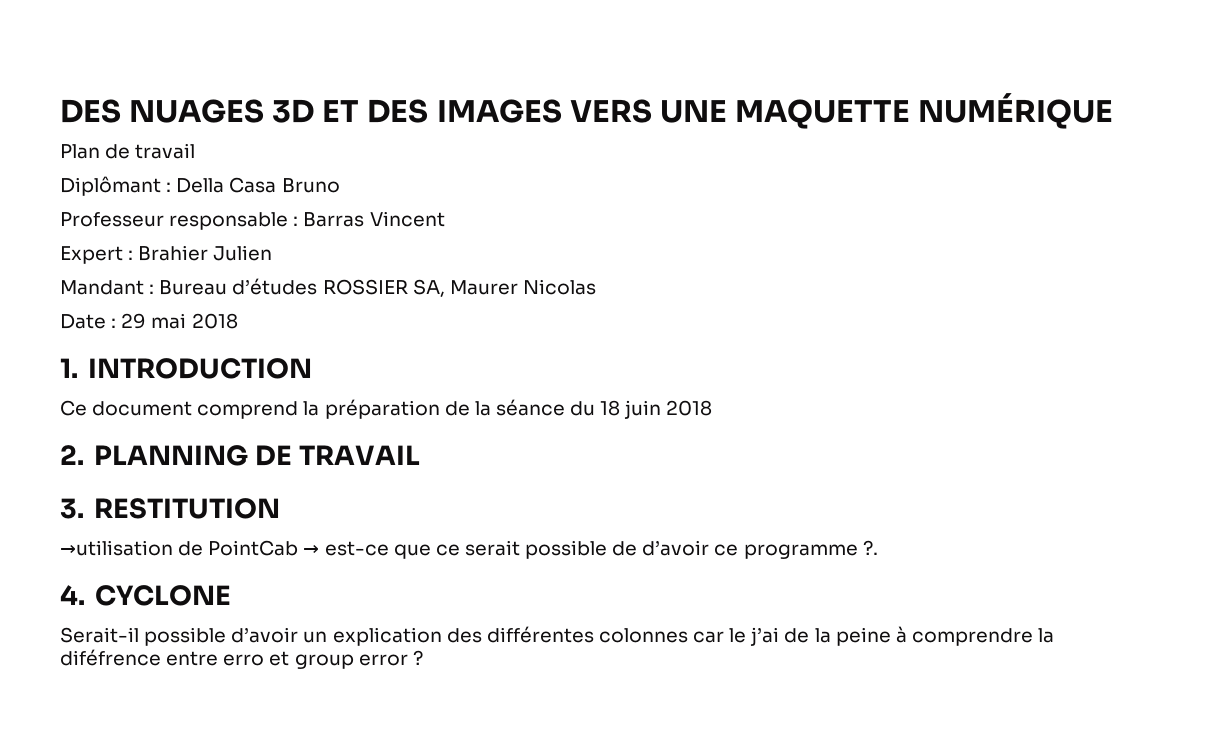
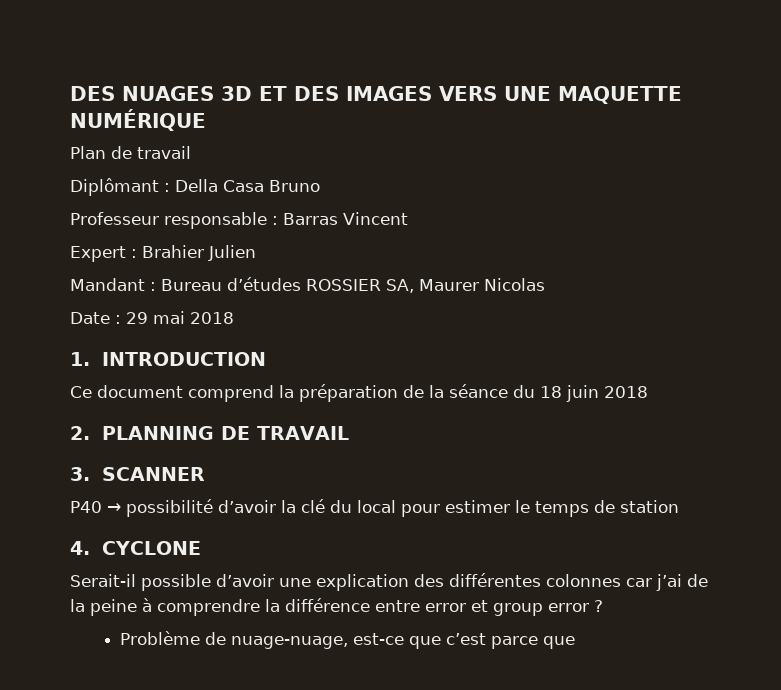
[93,498,280,519] [60,540,878,559] RESTITUTION // →utilisation de PointCab → est-ce que ce serait possible de d’avoir ce programme ?. -> [101,467,205,481] [70,499,679,517] SCANNER // P40 → possibilité d’avoir la clé du local pour estimer le temps de station
[303,631,328,643] un -> [279,578,311,587] une
[729,628,747,643] le -> (652, 582) none
[60,649,265,666] diféfrence entre erro -> [285,598,466,612] différence entre error
(423, 657) none -> [119,631,575,649] // Problème de nuage-nuage, est-ce que c’est parce que

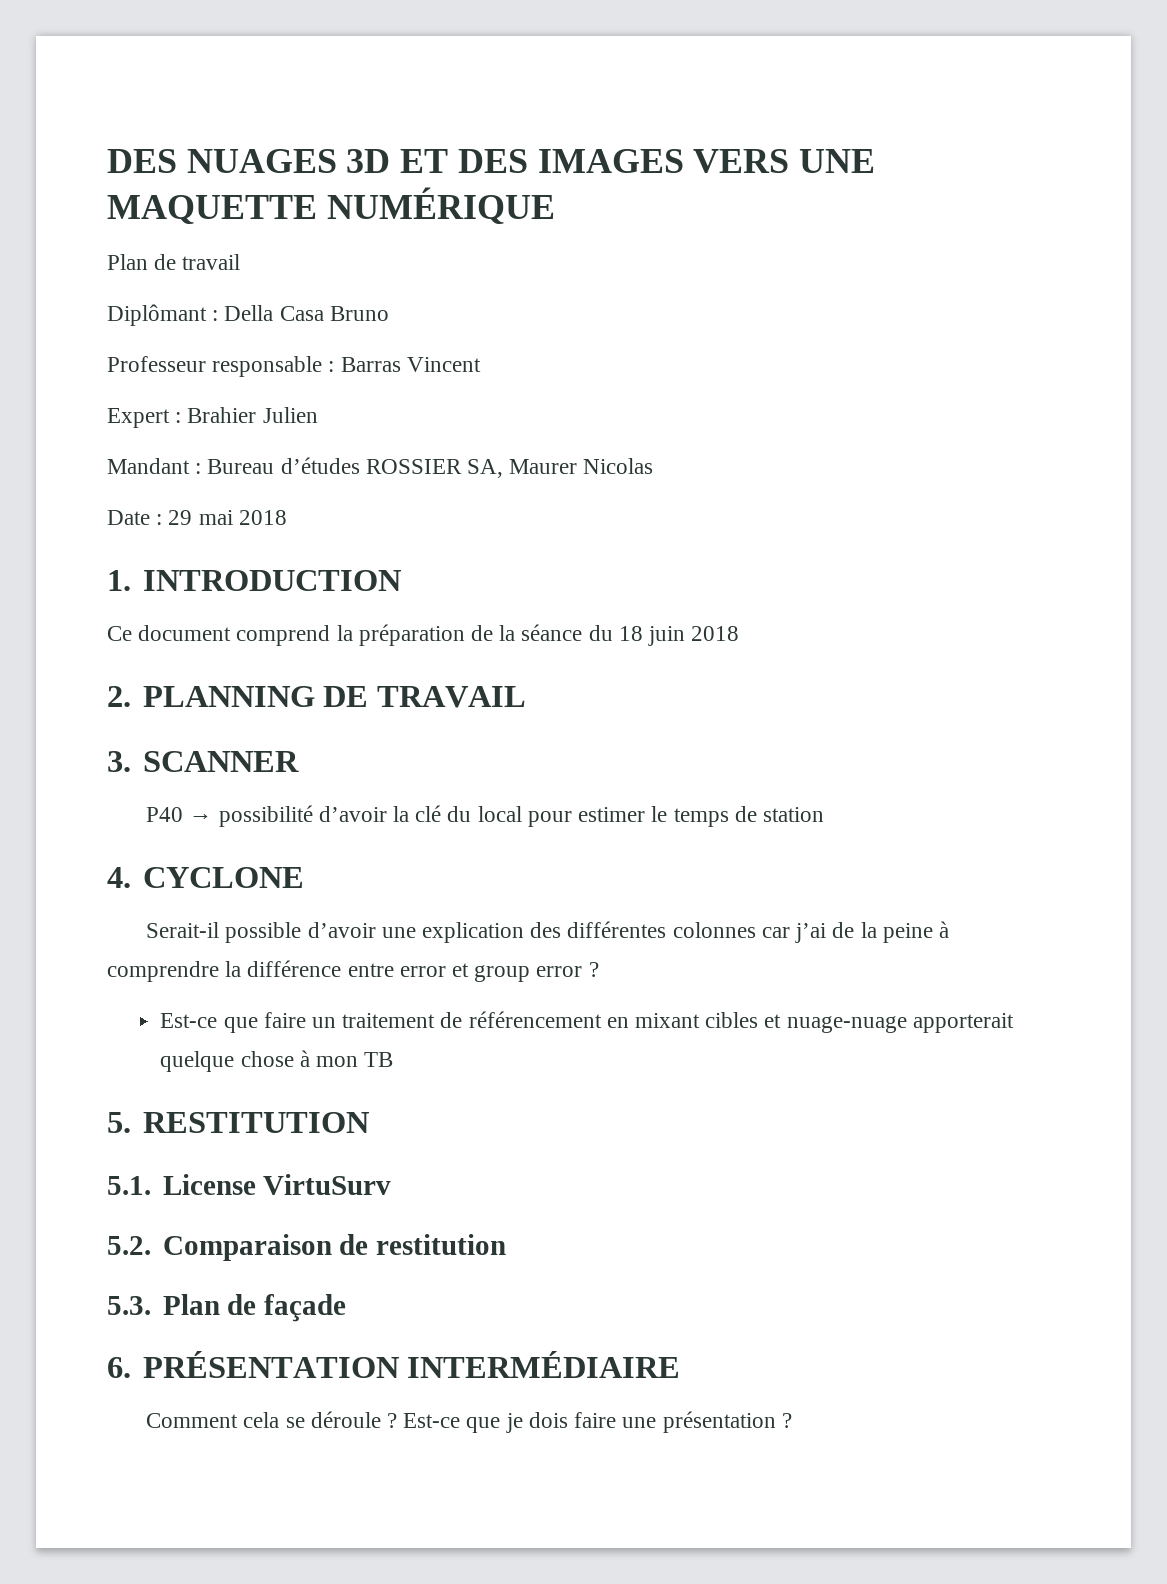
[119,631,575,649] Problème de nuage-nuage, est-ce que c’est parce que -> [160,1011,1014,1033] [160,1050,394,1072] [107,1112,370,1133] [107,1174,392,1195] [107,1234,507,1261] [107,1294,347,1322] [107,1351,681,1378] [146,1411,792,1433] Est-ce que faire un traitement de référencement en mixant cibles et nuage-nuage apporterait quelque chose à mon TB // 5. RESTITUTION // 5.1. License VirtuSurv // 5.2. Comparaison de restitution // 5.3. Plan de façade // 6. PRÉSENTATION INTERMÉDIAIRE // Comment cela se déroule ? Est-ce que je dois faire une présentation ?

